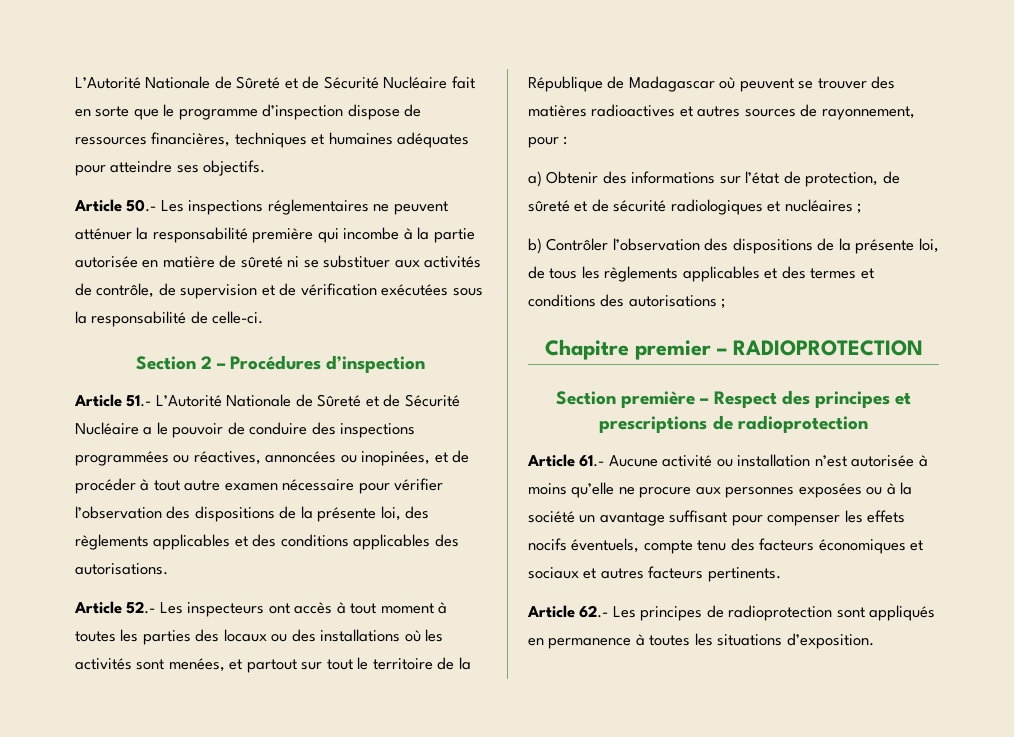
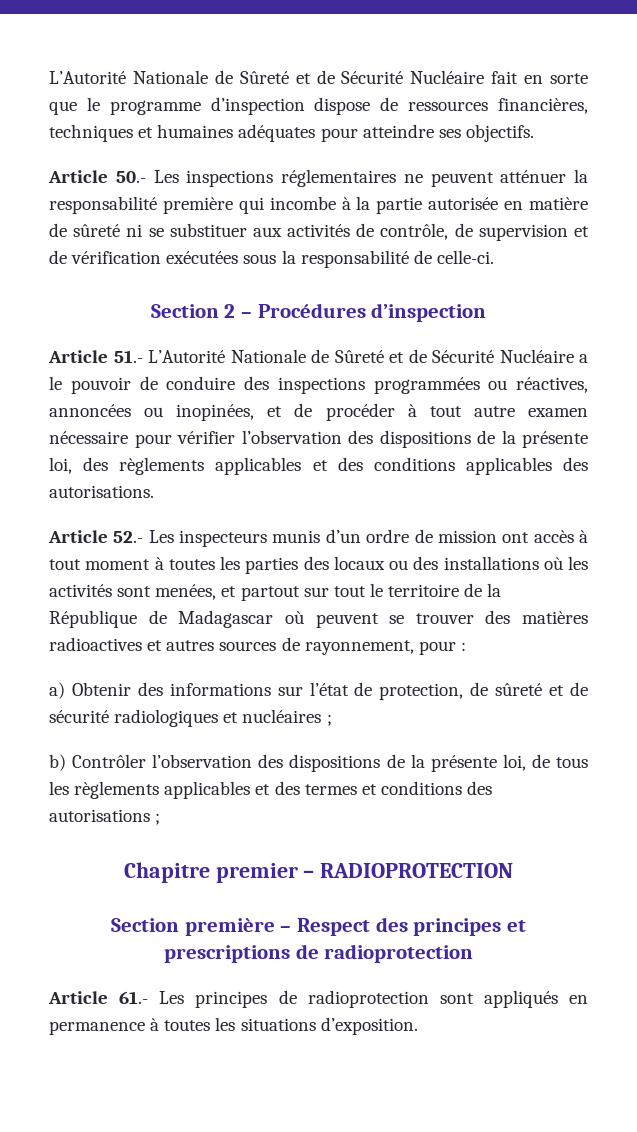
(265, 609) none -> [272,529,497,543] munis d’un ordre de mission
[608,454,928,467] [528,482,913,498] [528,510,906,526] [528,538,924,554] [528,566,781,582] [527,605,609,618] Aucune activité ou installation n’est autorisée à moins qu’elle ne procure aux personnes exposées ou à la société un avantage suffisant pour compenser les effets nocifs éventuels, compte tenu des facteurs économiques et sociaux et autres facteurs pertinents. // Article 62.- -> (149, 997) none

